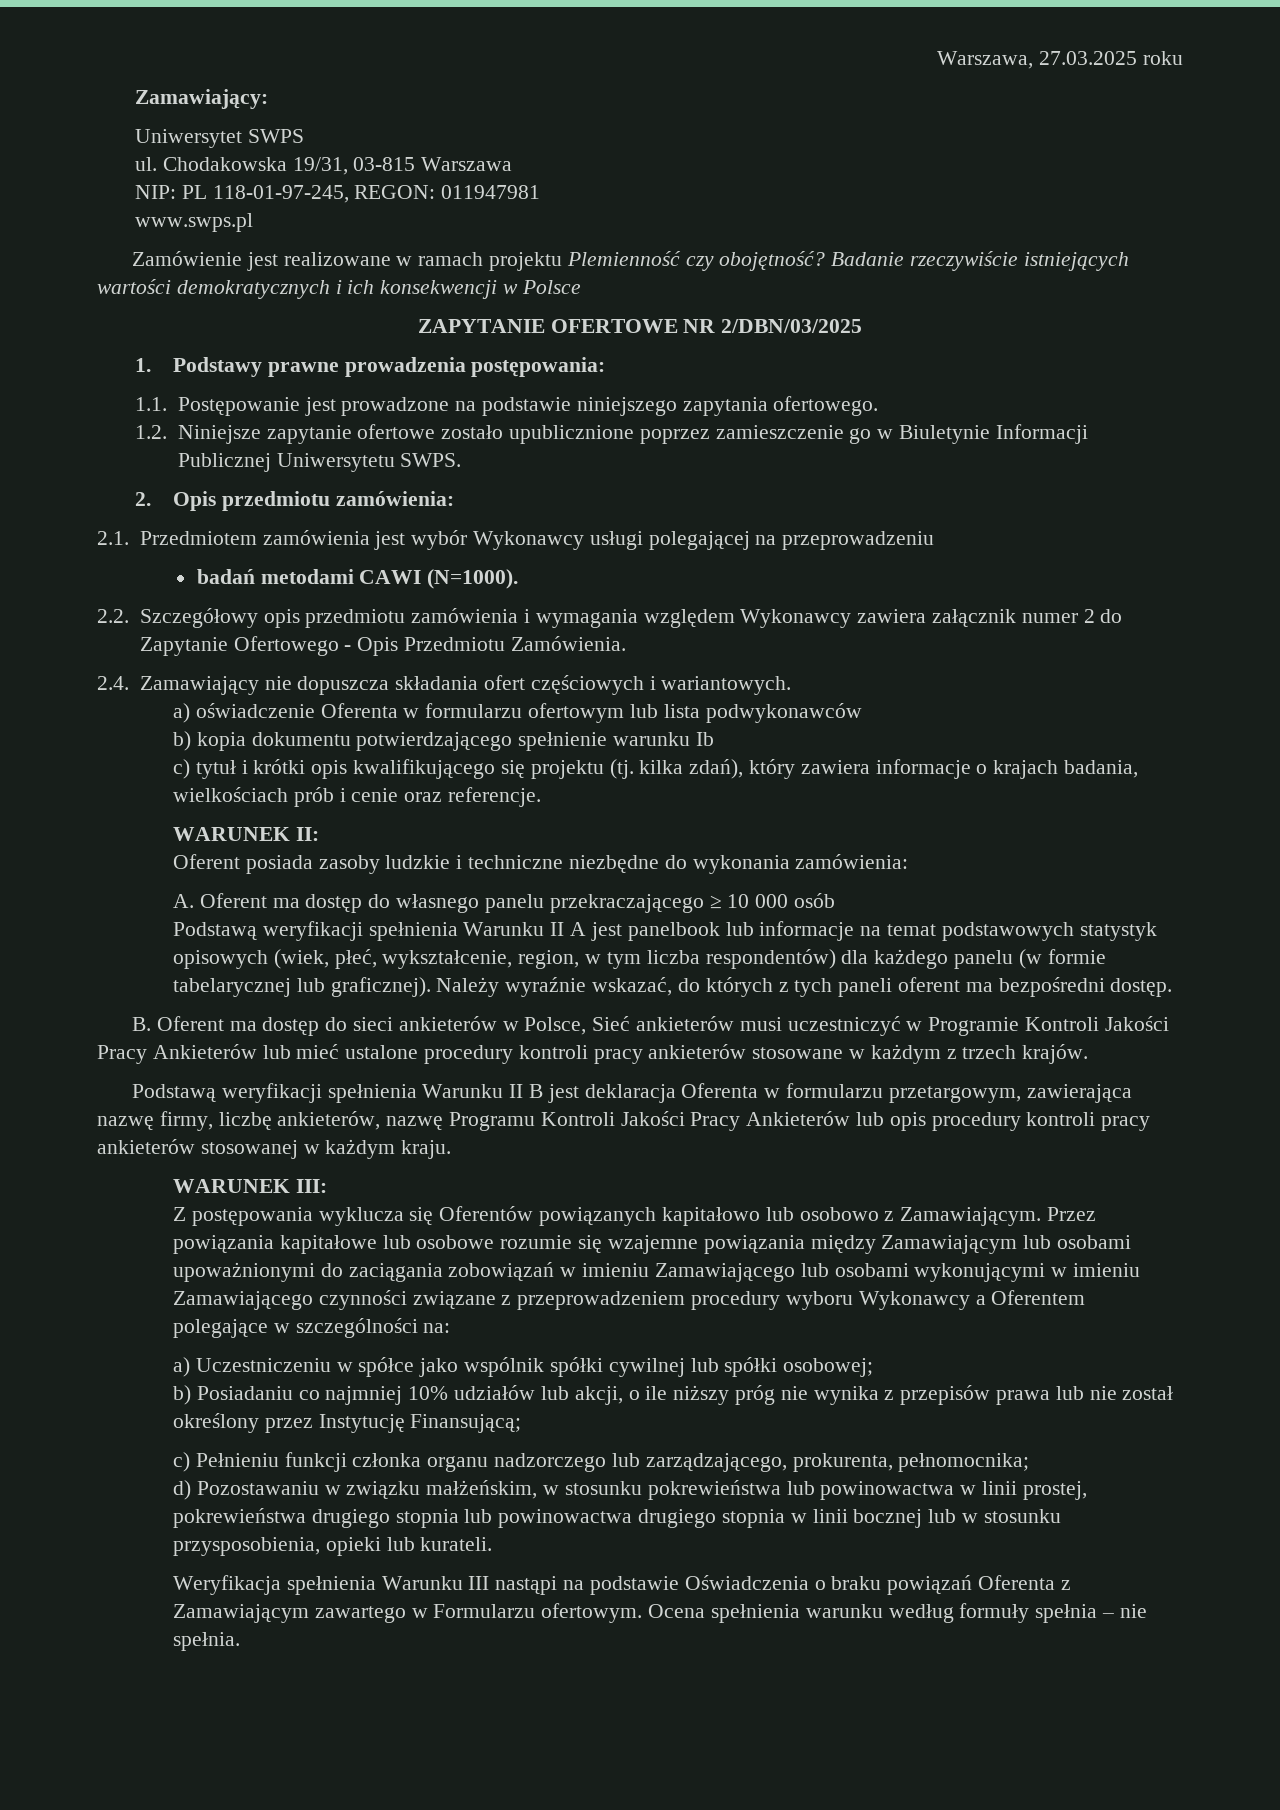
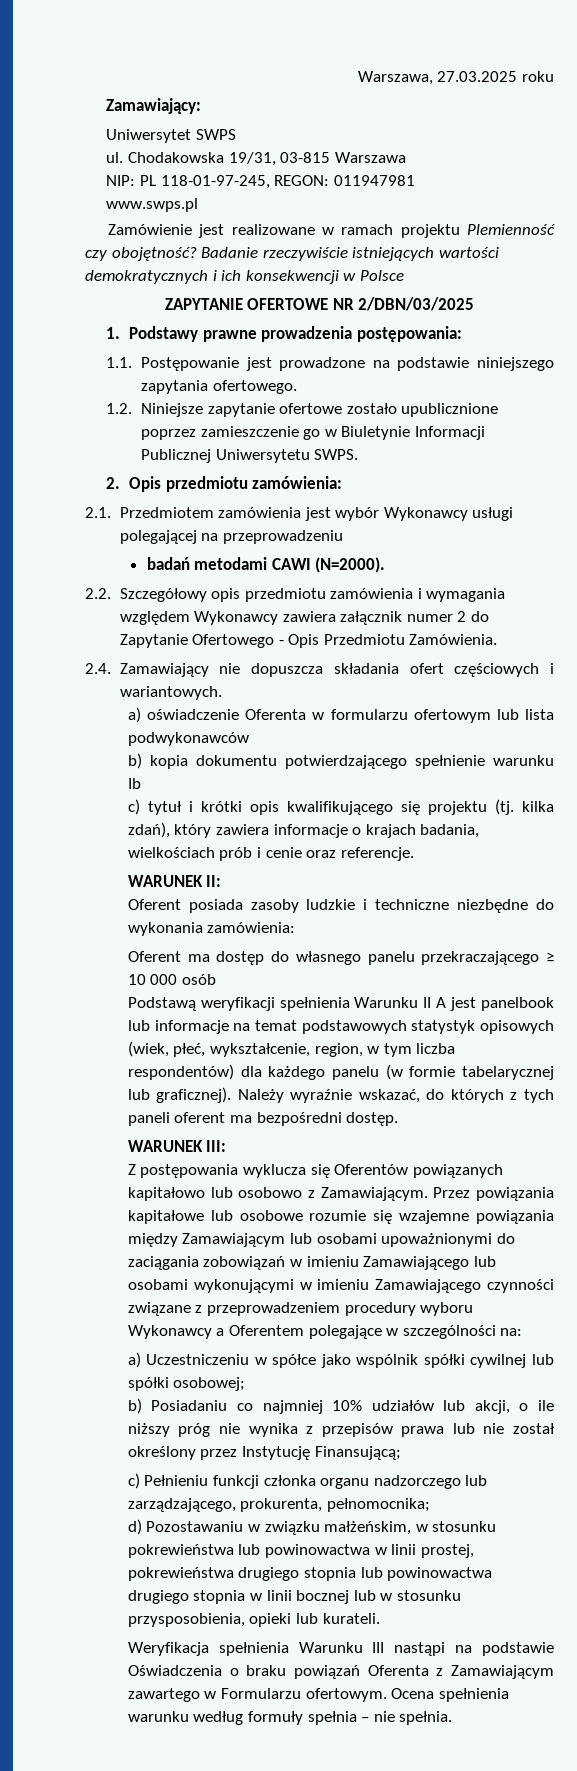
[427,569,519,589] (N=1000). -> [315,557,386,573] (N=2000).
[173,894,195,908] A. -> (296, 927) none
[131,1016,1169,1036] [97,1044,1089,1064] [131,1083,1132,1103] [97,1111,1151,1131] [97,1139,452,1159] // B. Oferent ma dostęp do sieci ankieterów w Polsce, Sieć ankieterów musi uczestniczyć w Programie Kontroli Jakości Pracy Ankieterów lub mieć ustalone procedury kontroli pracy ankieterów stosowane w każdym z trzech krajów. // Podstawą weryfikacji spełnienia Warunku II B jest deklaracja Oferenta w formularzu przetargowym, zawierająca nazwę firmy, liczbę ankieterów, nazwę Programu Kontroli Jakości Pracy Ankieterów lub opis procedury kontroli pracy ankieterów stosowanej w każdym kraju. -> (399, 1119) none

